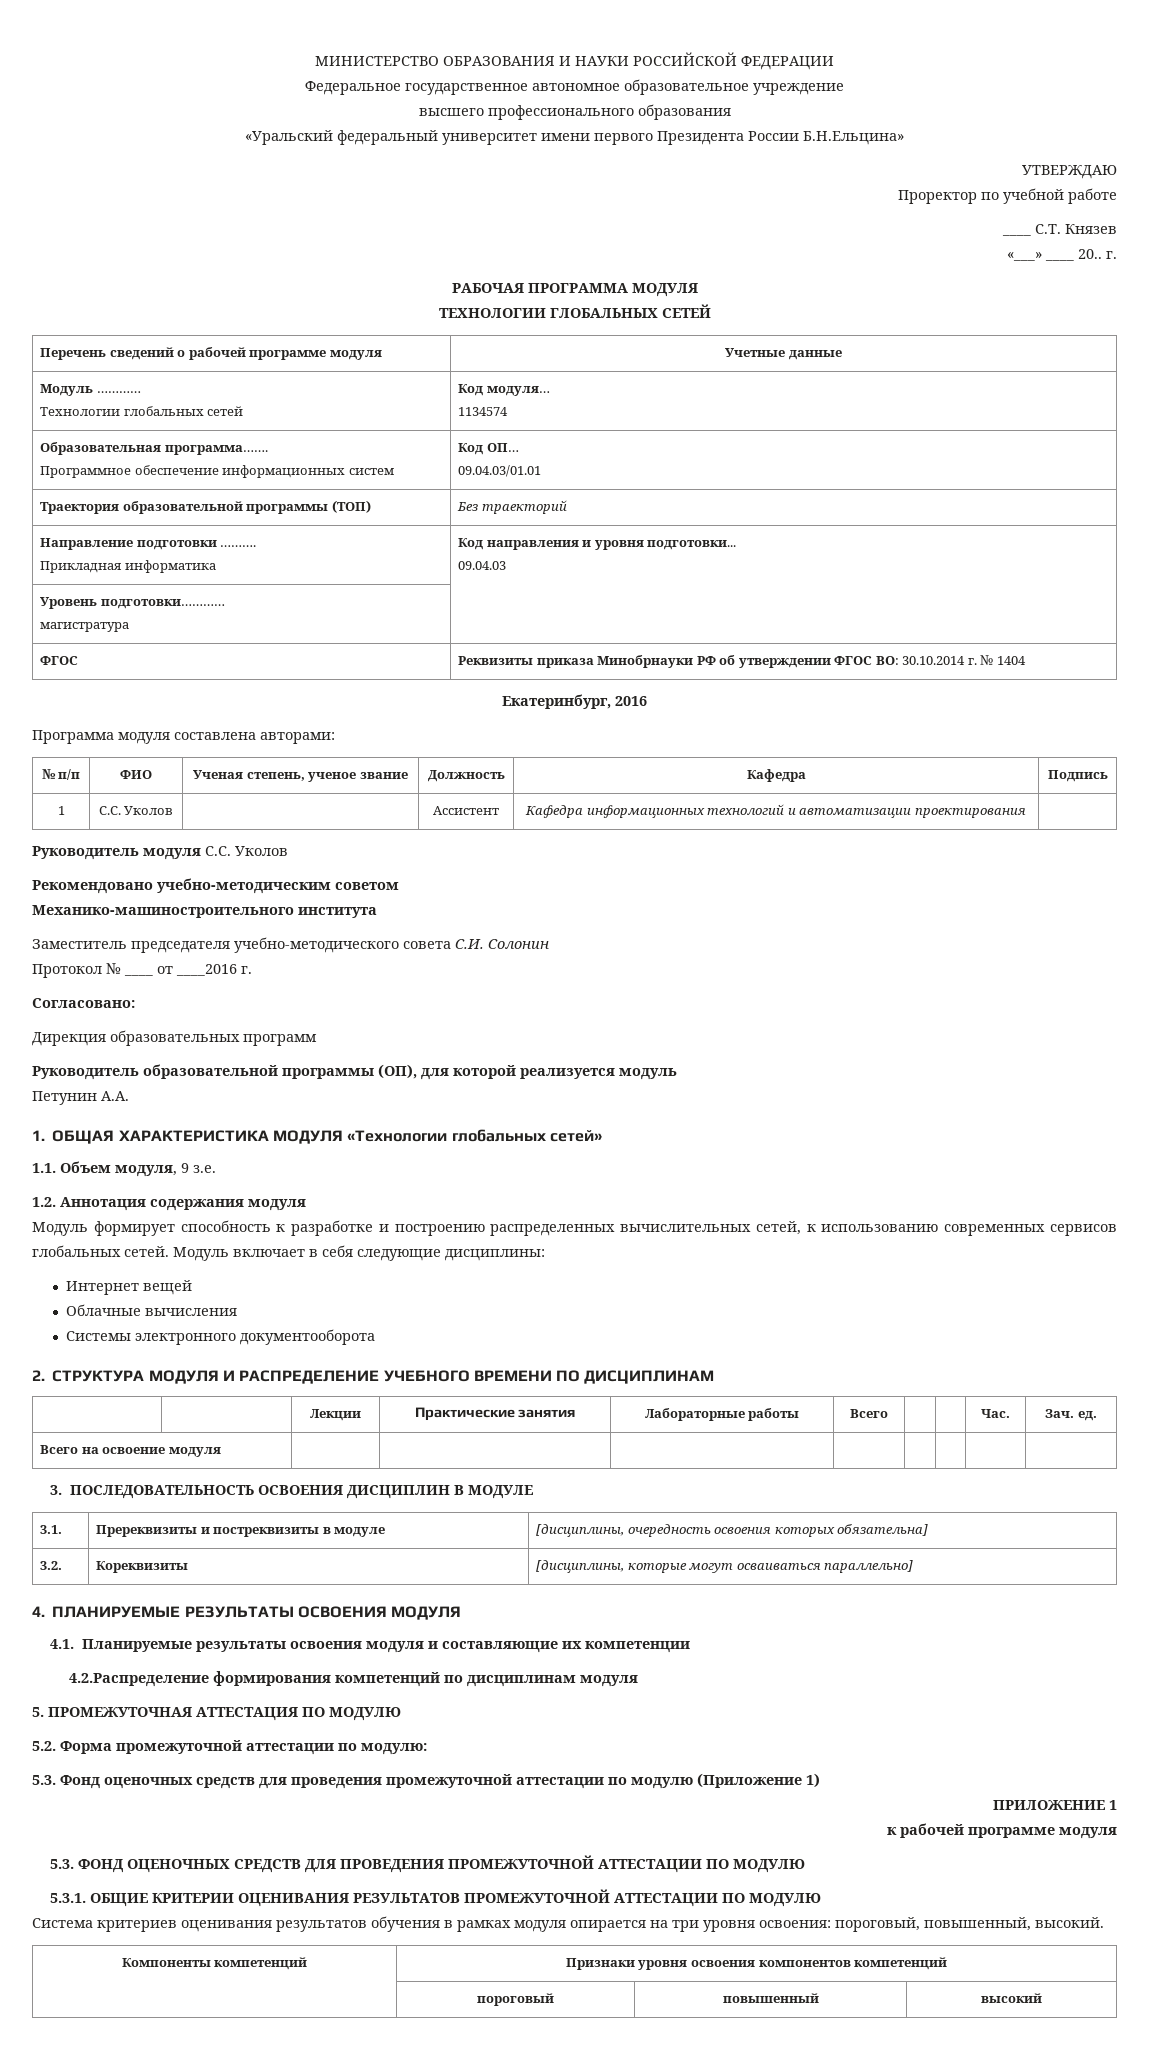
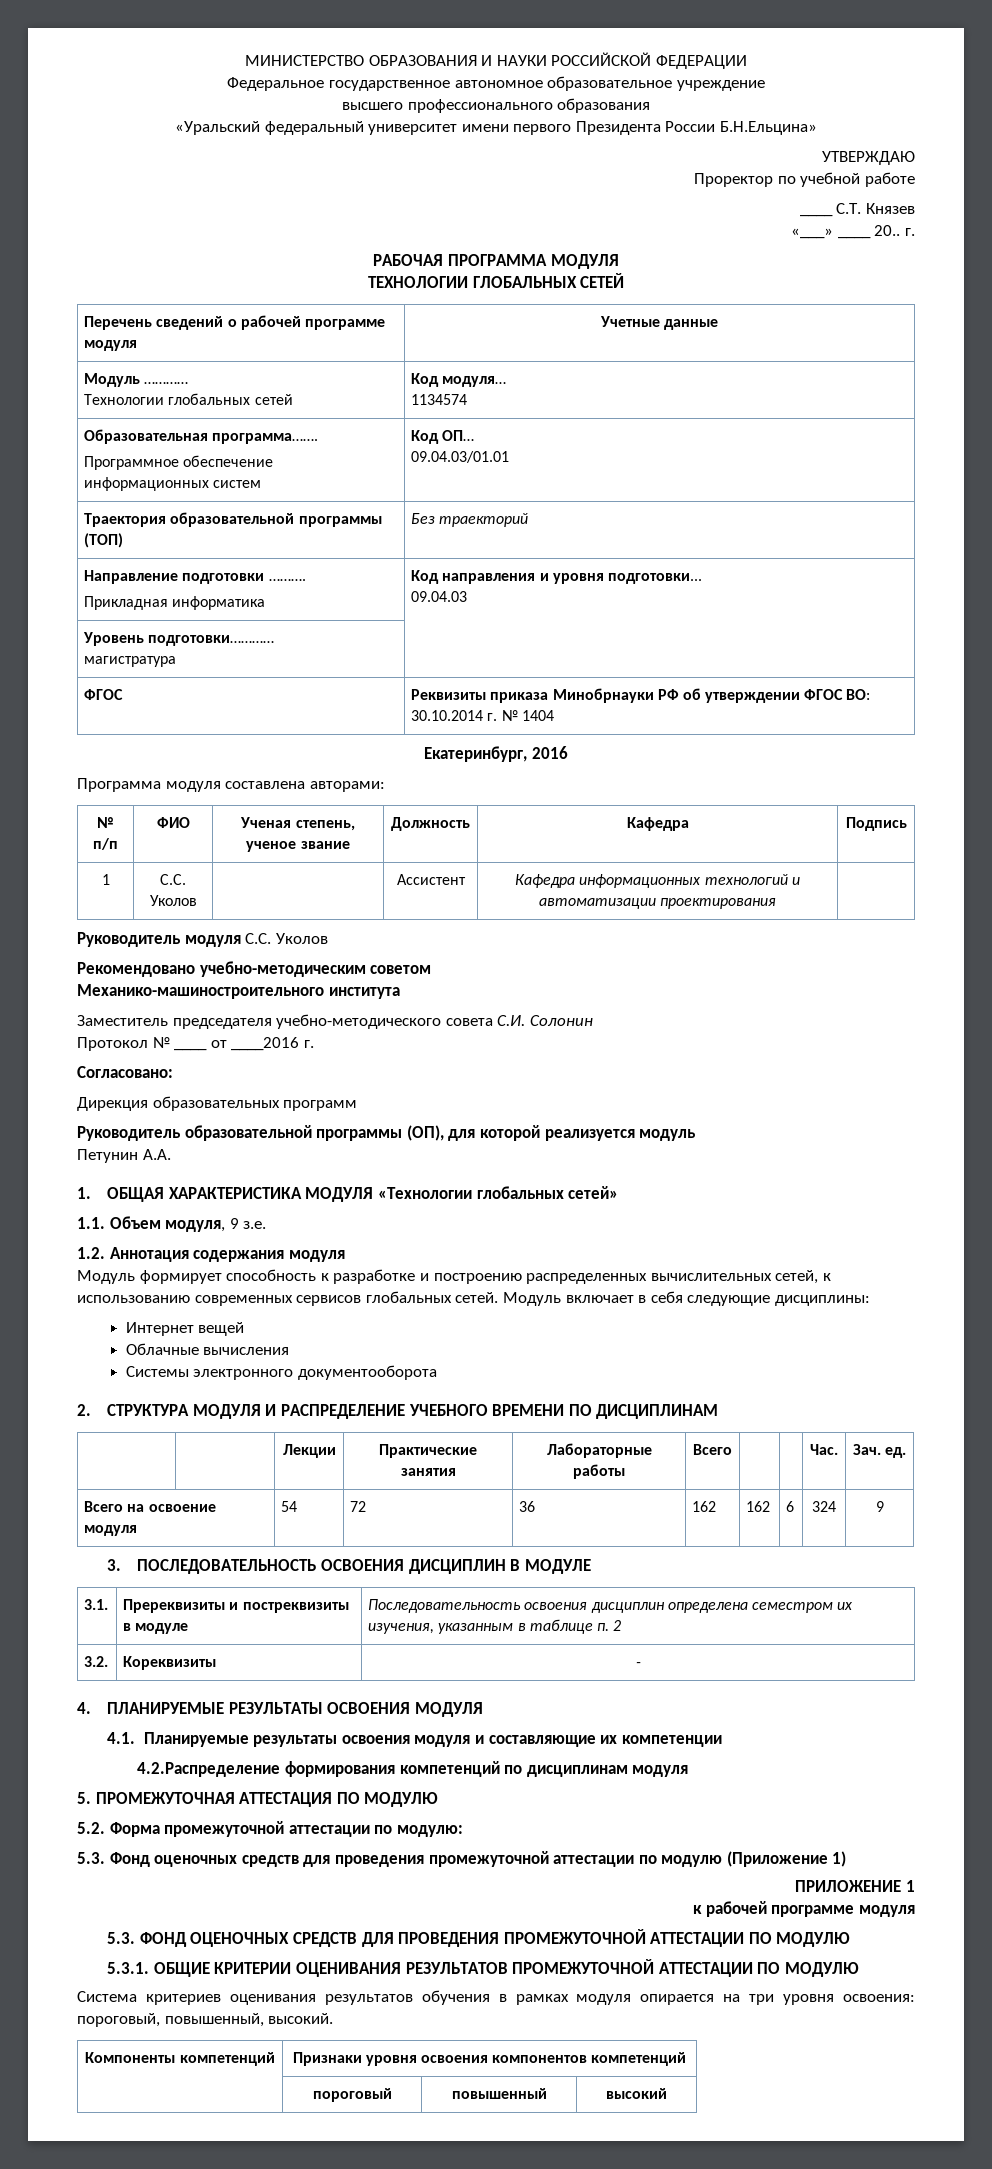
(221, 1452) | | | | | | | -> [281,1501,298,1512] [350,1501,367,1512] [519,1501,536,1512] [692,1501,717,1512] [746,1501,771,1512] [786,1501,795,1512] [812,1501,836,1512] [875,1501,884,1512] 54 | 72 | 36 | 162 | 162 | 6 | 324 | 9
[536,1524,929,1537] [40,1561,63,1570] [96,1561,189,1573] [536,1560,914,1573] [дисциплины, очередность освоения которых обязательна] // 3.2. | Кореквизиты | [дисциплины, которые могут осваиваться параллельно] -> [368,1599,854,1613] [368,1619,622,1634] [84,1656,109,1667] [123,1656,217,1670] [635,1662,641,1667] Последовательность освоения дисциплин определена семестром их изучения, указанным в таблице п. 2 // 3.2. | Кореквизиты | -

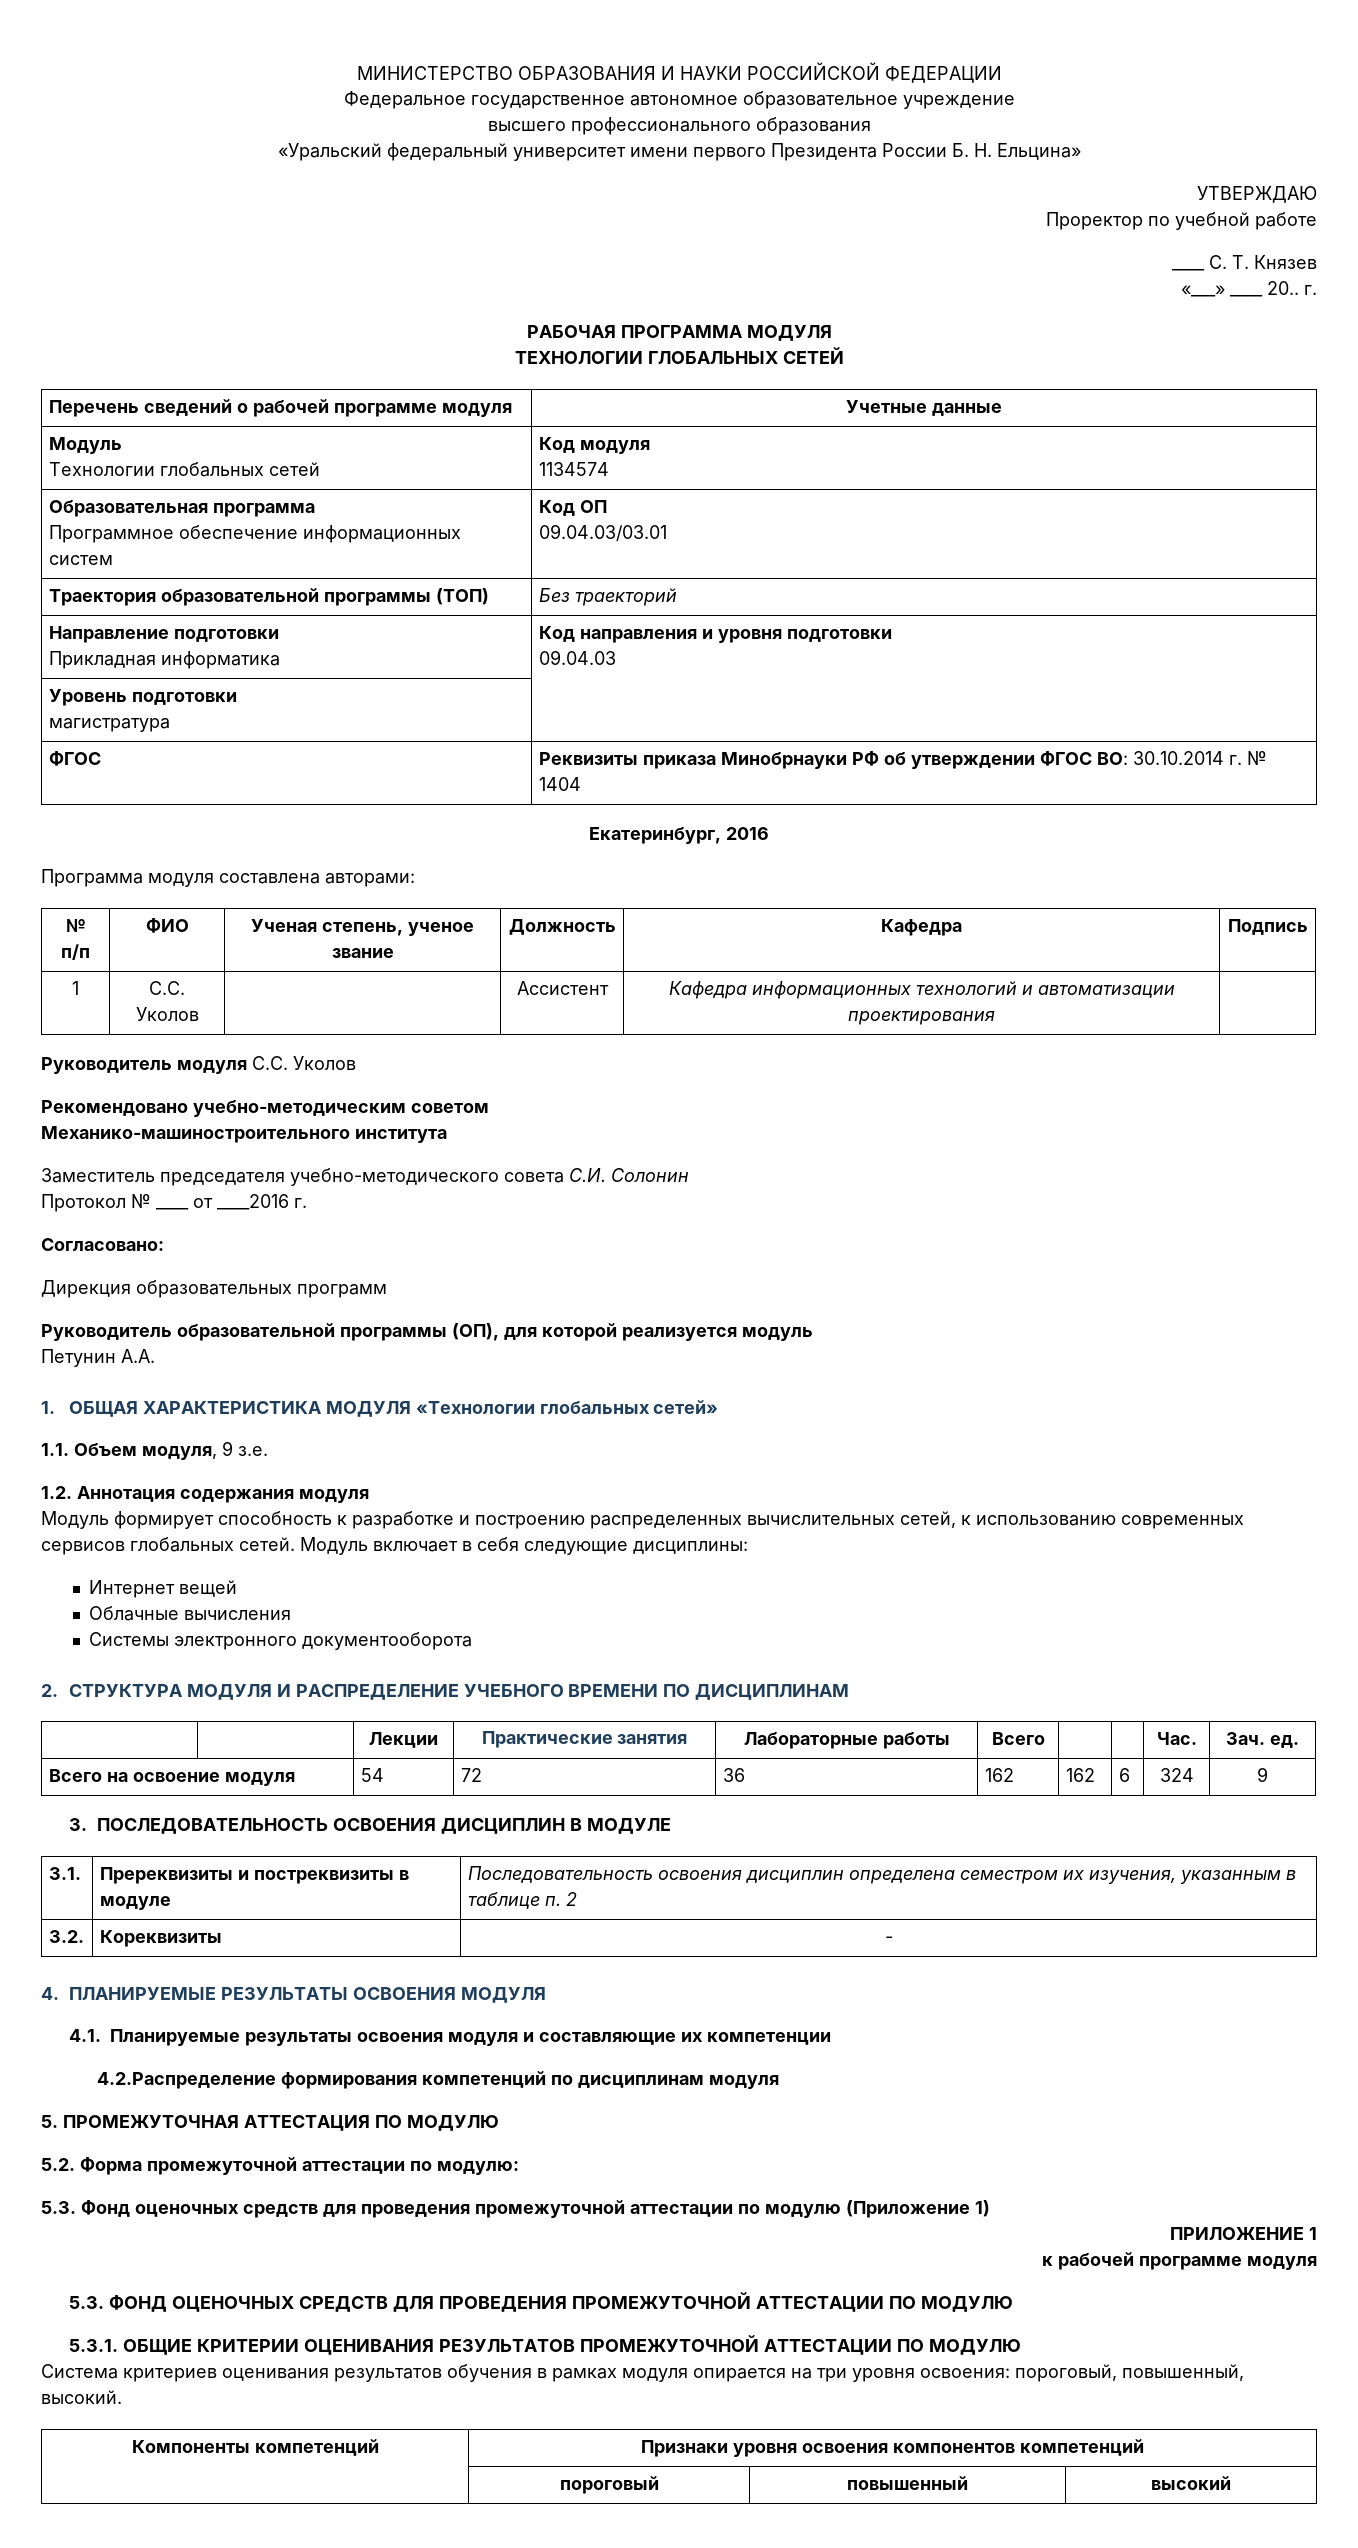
[720,121,818,135] Б.Н.Ельцина» -> [951,143,1081,160] Б. Н. Ельцина»
[836,203,862,214] С.Т. -> [1209,255,1249,269] С. Т.
[144,382,189,384] ………… -> (122, 445) none
[442,376,507,387] модуля… -> [579,440,650,454] модуля
[212,433,319,444] программа……. -> [212,503,315,517] программа
[442,430,475,441] [411,451,510,463] ОП… // 09.04.03/01.01 -> [579,500,607,513] [538,524,667,541] ОП // 09.04.03/03.01
[268,579,306,581] ………. -> (279, 635) none
[607,573,702,584] подготовки... -> [786,629,892,642] подготовки
[148,635,275,646] подготовки………… -> [131,692,237,705] подготовки

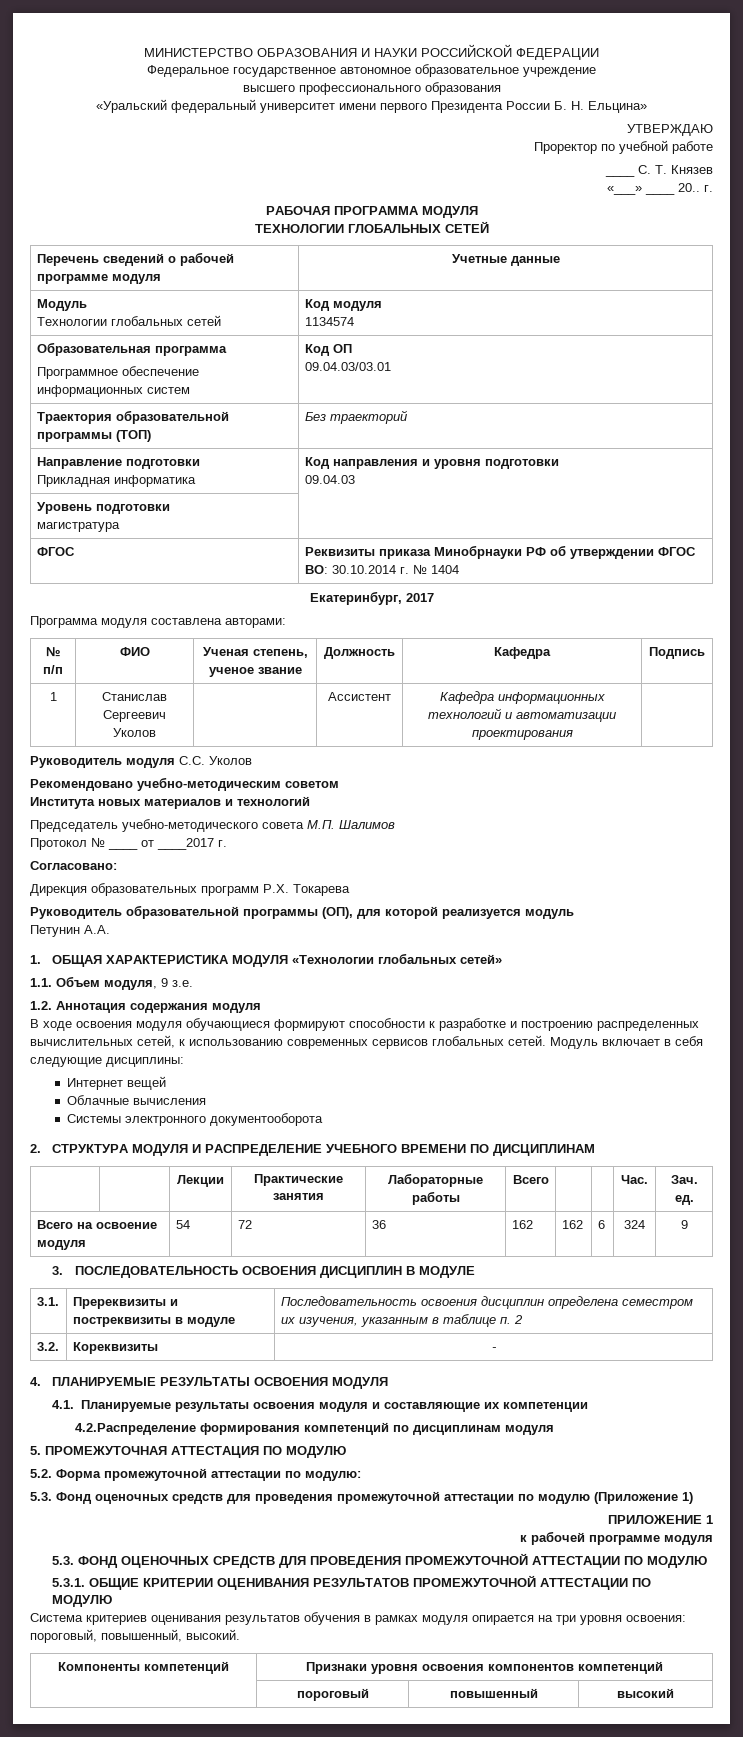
[726,827,769,840] 2016 -> [405,593,434,602] 2017
[149,981,185,995] С.С. -> [102,692,167,701] [103,710,166,722] Станислав Сергеевич
[41,1126,447,1143] [41,1168,689,1186] Механико-машиностроительного института // Заместитель председателя учебно-методического совета С.И. Солонин -> [30,796,310,809] [30,819,395,832] Института новых материалов и технологий // Председатель учебно-методического совета М.П. Шалимов
[217,1194,289,1210] ____2016 -> [157,838,214,850] ____2017
(387, 1291) none -> [263,884,350,896] Р.Х. Токарева
[41,1511,332,1529] Модуль формирует способность -> [30,1018,425,1031] В ходе освоения модуля обучающиеся формируют способности

